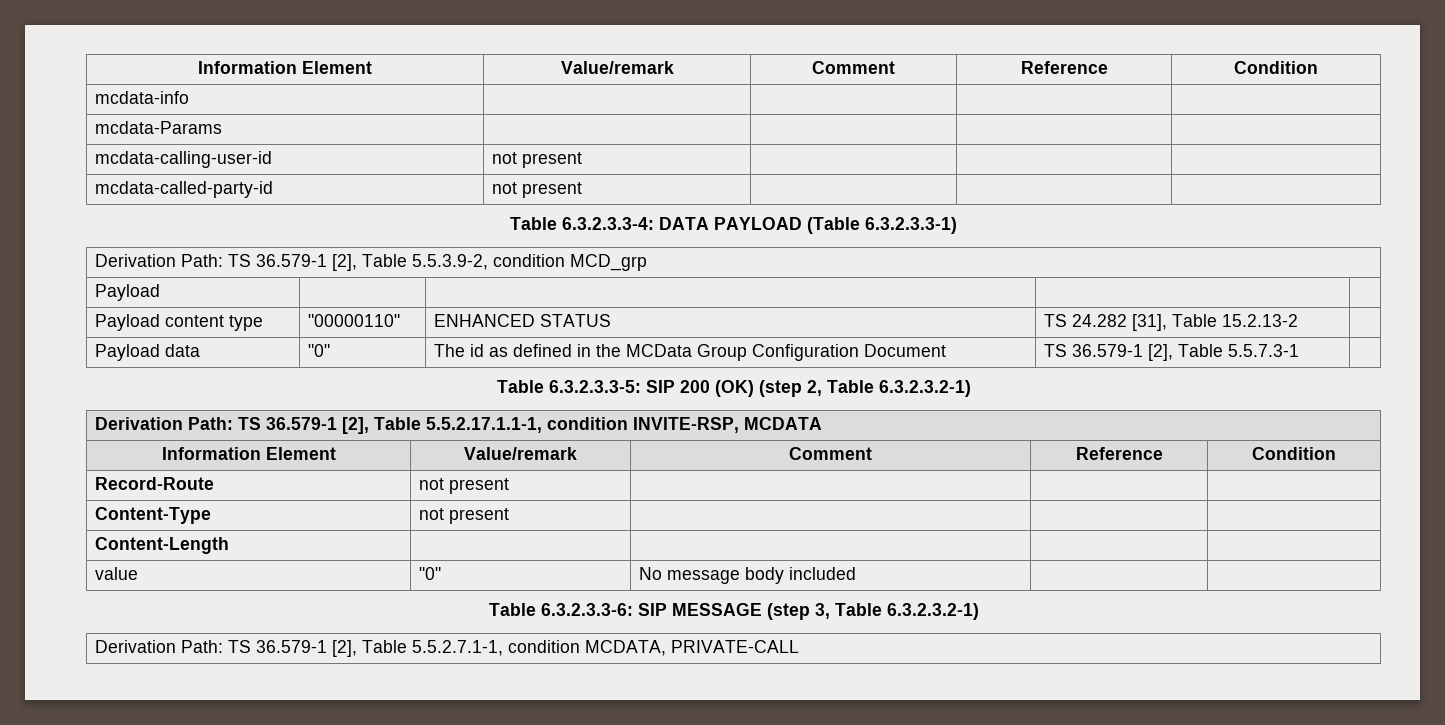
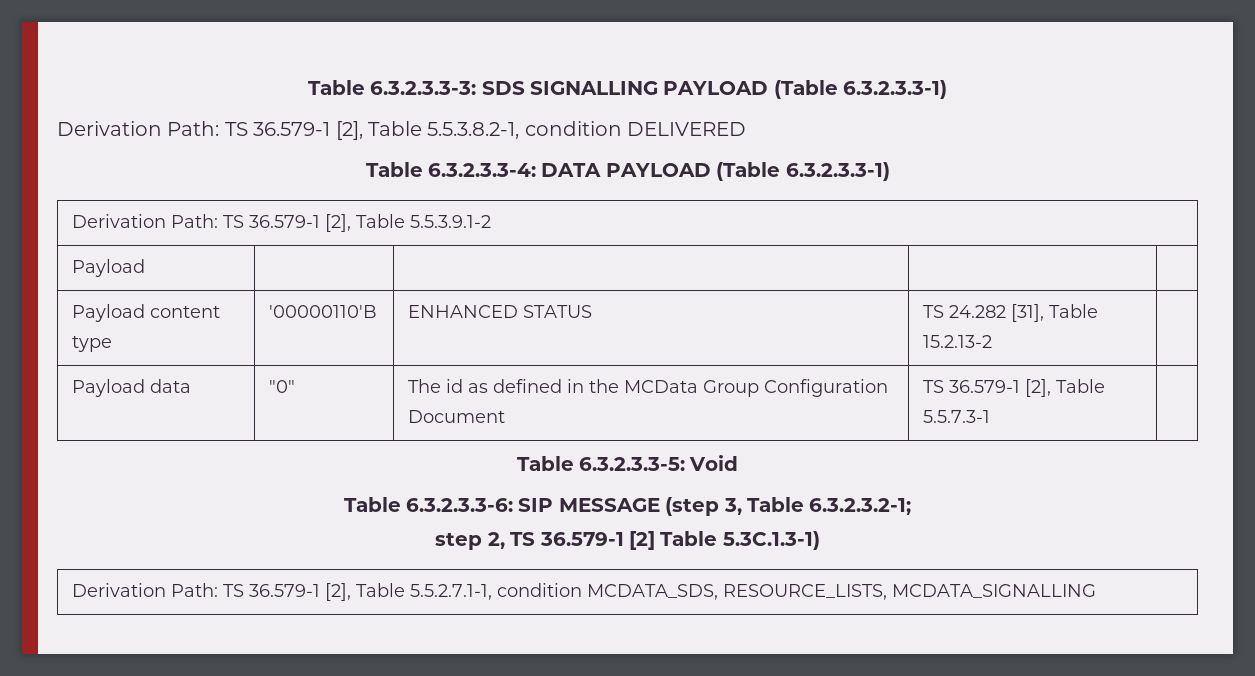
[198,61,372,74] [560,61,674,74] [812,61,895,74] [1020,61,1108,74] [1234,61,1318,74] [95,91,190,104] [95,121,223,134] [95,151,273,168] [492,152,583,168] [95,181,274,198] [492,182,583,198] Information Element | Value/remark | Comment | Reference | Condition // mcdata-info | | | | // mcdata-Params | | | | // mcdata-calling-user-id | not present | | | // mcdata-called-party-id | not present | | | -> [307,80,948,99] [57,121,747,140] Table 6.3.2.3.3-3: SDS SIGNALLING PAYLOAD (Table 6.3.2.3.3-1) // Derivation Path: TS 36.579-1 [2], Table 5.5.3.8.2-1, condition DELIVERED
[412,254,648,271] 5.5.3.9-2, condition MCD_grp -> [410,215,492,228] 5.5.3.9.1-2
[308,314,401,327] "00000110" -> [269,305,378,318] '00000110'B
[645,380,971,397] [95,417,823,434] [161,447,336,460] [464,447,577,460] [789,447,872,460] [1075,447,1163,460] [1252,447,1336,460] [95,477,215,490] [419,478,510,494] [95,507,212,524] [419,508,510,524] [95,537,230,554] [95,567,139,580] [419,567,442,580] [639,567,857,584] SIP 200 (OK) (step 2, Table 6.3.2.3.2-1) // Derivation Path: TS 36.579-1 [2], Table 5.5.2.17.1.1-1, condition INVITE-RSP, MCDATA // Information Element | Value/remark | Comment | Reference | Condition // Record-Route | not present | | | // Content-Type | not present | | | // Content-Length | | | | // value | "0" | No message body included | | -> [689,455,739,471] Void
[886,603,979,620] 6.3.2.3.2-1) -> [809,498,912,516] [435,531,820,550] 6.3.2.3.2-1; // step 2, TS 36.579-1 [2] Table 5.3C.1.3-1)
[585,640,800,656] MCDATA, PRIVATE-CALL -> [587,584,1097,600] MCDATA_SDS, RESOURCE_LISTS, MCDATA_SIGNALLING

